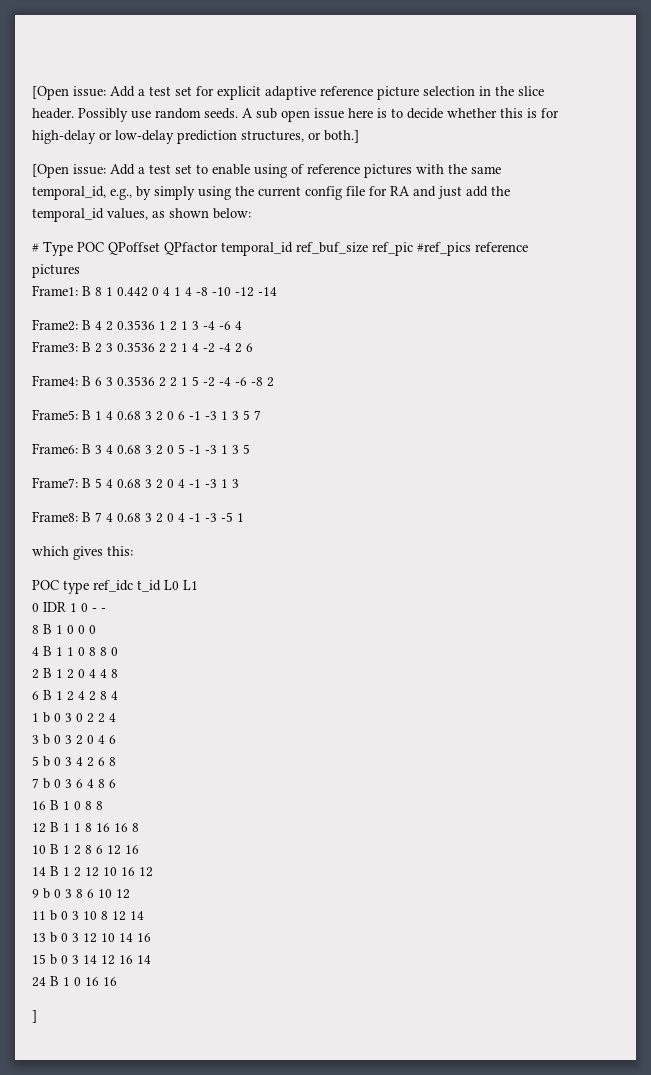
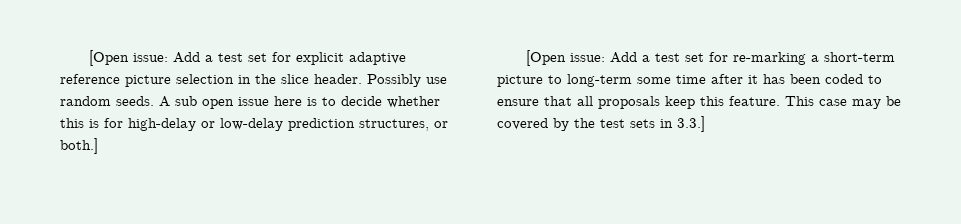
[196,164,501,178] [32,186,510,200] [32,208,251,222] [32,241,528,256] [32,264,80,278] [32,285,277,297] [32,319,242,331] [32,341,253,353] [32,375,274,387] [32,409,261,421] [32,443,250,455] [32,477,239,489] [32,511,244,523] [32,546,133,560] [32,580,198,594] [32,602,106,612] [32,624,96,634] [32,646,118,656] [32,668,118,679] [32,690,118,701] [32,712,116,723] [32,734,116,745] [32,756,116,767] [32,778,116,789] [32,800,103,810] [32,822,139,833] [32,844,139,855] [32,866,153,877] [32,888,130,899] [32,910,144,921] [32,932,151,943] [32,954,151,965] [32,976,117,987] [32,1010,37,1023] to enable using of reference pictures with the same temporal_id, e.g., by simply using the current config file for RA and just add the temporal_id values, as shown below: // # Type POC QPoffset QPfactor temporal_id ref_buf_size ref_pic #ref_pics reference pictures // Frame1: B 8 1 0.442 0 4 1 4 -8 -10 -12 -14 // Frame2: B 4 2 0.3536 1 2 1 3 -4 -6 4 // Frame3: B 2 3 0.3536 2 2 1 4 -2 -4 2 6 // Frame4: B 6 3 0.3536 2 2 1 5 -2 -4 -6 -8 2 // Frame5: B 1 4 0.68 3 2 0 6 -1 -3 1 3 5 7 // Frame6: B 3 4 0.68 3 2 0 5 -1 -3 1 3 5 // Frame7: B 5 4 0.68 3 2 0 4 -1 -3 1 3 // Frame8: B 7 4 0.68 3 2 0 4 -1 -3 -5 1 // which gives this: // POC type ref_idc t_id L0 L1 // 0 IDR 1 0 - - // 8 B 1 0 0 0 // 4 B 1 1 0 8 8 0 // 2 B 1 2 0 4 4 8 // 6 B 1 2 4 2 8 4 // 1 b 0 3 0 2 2 4 // 3 b 0 3 2 0 4 6 // 5 b 0 3 4 2 6 8 // 7 b 0 3 6 4 8 6 // 16 B 1 0 8 8 // 12 B 1 1 8 16 16 8 // 10 B 1 2 8 6 12 16 // 14 B 1 2 12 10 16 12 // 9 b 0 3 8 6 10 12 // 11 b 0 3 10 8 12 14 // 13 b 0 3 12 10 14 16 // 15 b 0 3 14 12 16 14 // 24 B 1 0 16 16 // ] -> [708,52,895,65] [497,74,882,87] [497,96,901,109] [497,116,705,132] for re-marking a short-term picture to long-term some time after it has been coded to ensure that all proposals keep this feature. This case may be covered by the test sets in 3.3.]

